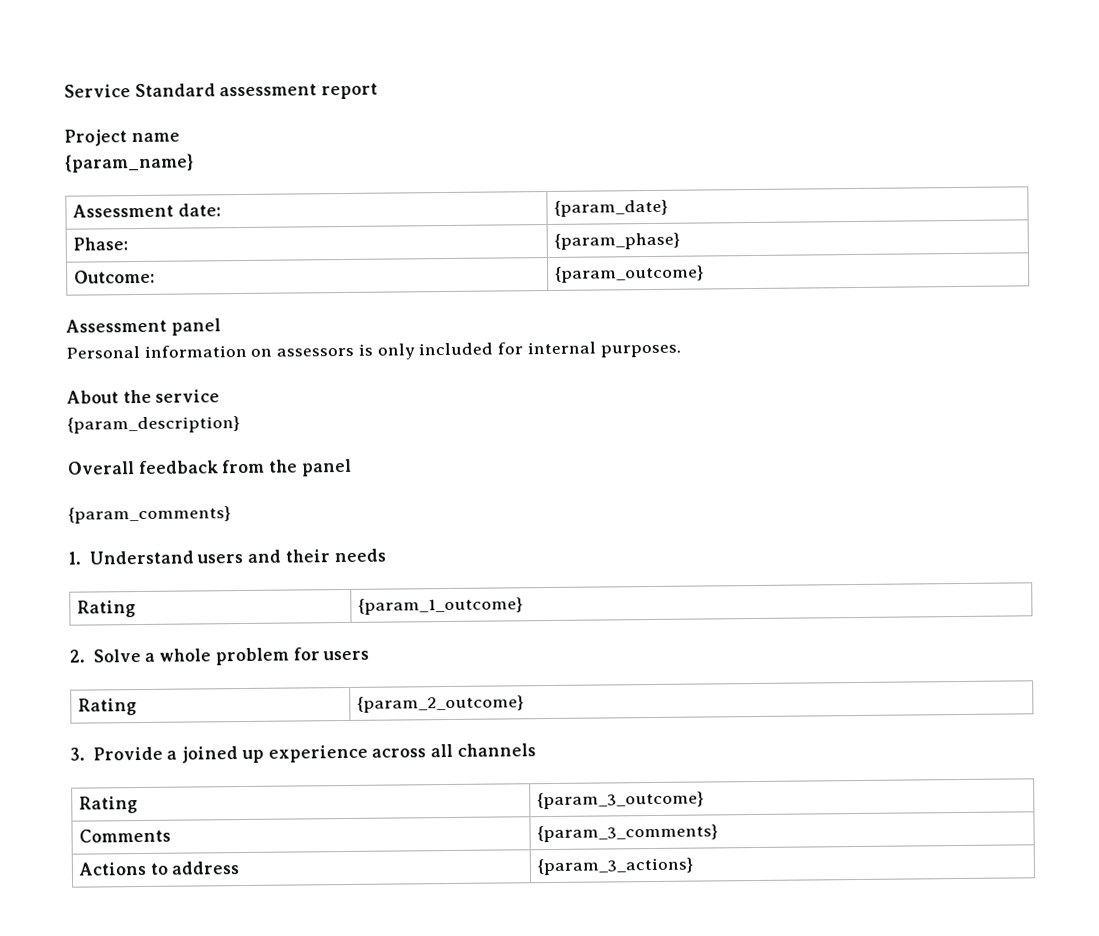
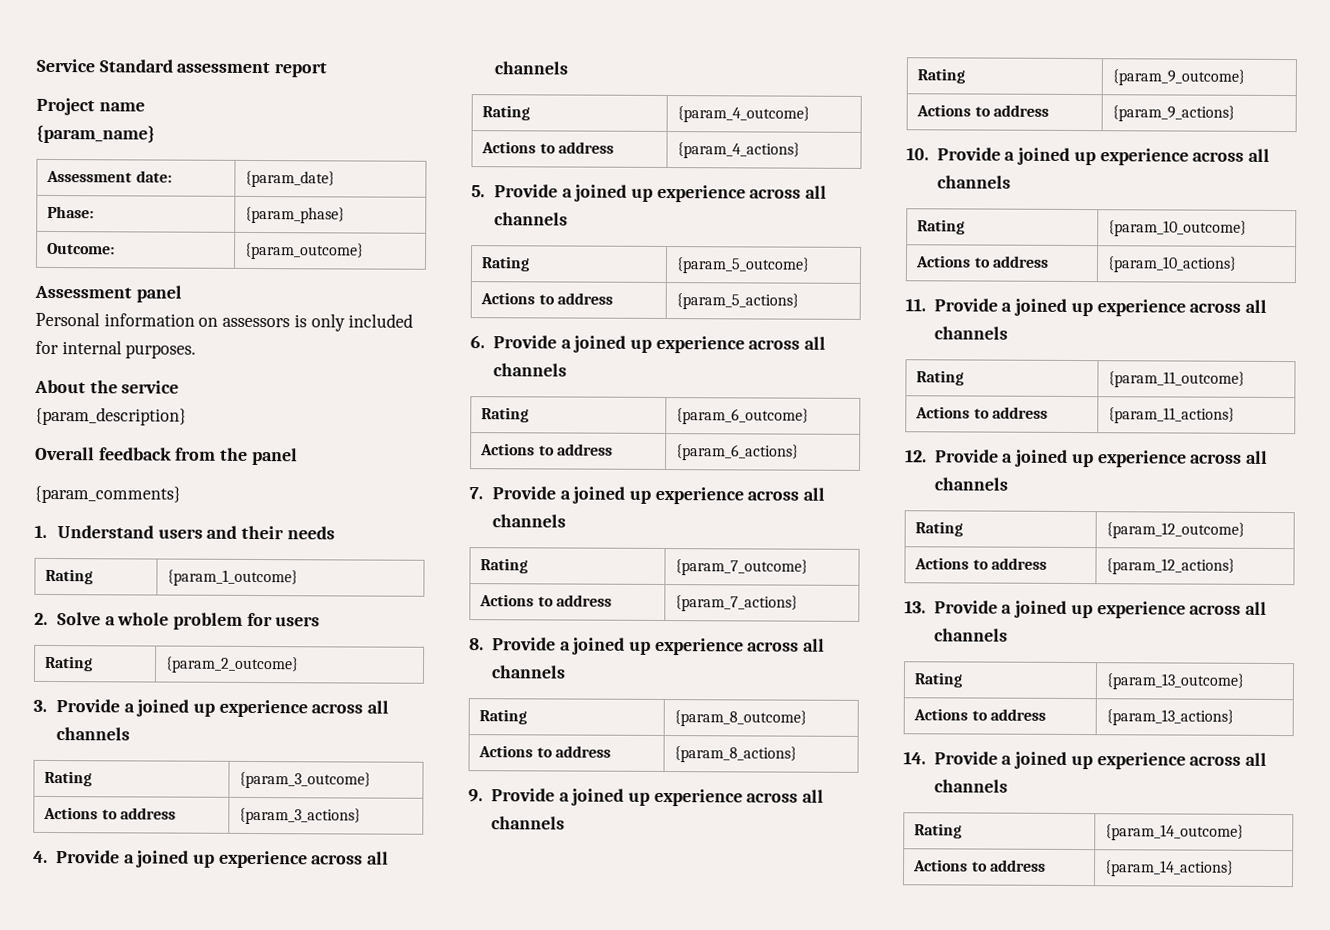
[78,828,171,843] [536,824,718,843] [77,861,240,876] [536,857,693,876] Comments | {param_3_comments} // Actions to address | {param_3_actions} -> [43,806,176,820] [239,807,362,825] [33,850,390,869] [493,61,568,75] [482,105,531,121] [677,106,811,123] [481,141,614,154] [677,142,801,159] [471,184,828,203] [493,212,568,226] [481,256,531,272] [676,257,811,274] [480,292,613,305] [676,293,800,310] [470,335,827,354] [492,363,567,377] [481,407,530,423] [676,408,810,425] [480,443,613,456] [676,444,800,461] [469,486,826,505] [491,514,566,528] [480,558,529,574] [675,559,809,576] [479,594,612,607] [675,595,799,612] [469,637,826,656] [490,665,566,679] [479,709,528,725] [674,710,808,727] [478,745,611,758] [674,746,798,763] [468,788,825,807] [490,816,565,830] [917,68,966,84] [1112,69,1246,86] [916,104,1049,117] [1112,105,1236,122] [906,147,1271,166] [936,175,1011,189] [917,219,966,235] [1108,220,1248,237] [915,255,1049,268] [1107,256,1238,273] [905,298,1268,317] [933,326,1008,340] [916,370,965,386] [1108,371,1246,388] [915,406,1048,419] [1108,407,1236,424] [905,449,1269,468] [933,477,1008,491] [915,521,964,537] [1106,522,1246,539] [914,557,1047,570] [1106,558,1236,575] [904,600,1268,619] [933,628,1008,642] [914,672,963,688] [1106,673,1245,690] [913,708,1046,721] [1106,709,1235,726] [903,751,1268,770] [933,779,1008,793] [914,823,963,839] [1105,824,1245,841] [913,859,1046,872] [1104,860,1235,877] Actions to address | {param_3_actions} // 4. Provide a joined up experience across all channels // Rating | {param_4_outcome} // Actions to address | {param_4_actions} // 5. Provide a joined up experience across all channels // Rating | {param_5_outcome} // Actions to address | {param_5_actions} // 6. Provide a joined up experience across all channels // Rating | {param_6_outcome} // Actions to address | {param_6_actions} // 7. Provide a joined up experience across all channels // Rating | {param_7_outcome} // Actions to address | {param_7_actions} // 8. Provide a joined up experience across all channels // Rating | {param_8_outcome} // Actions to address | {param_8_actions} // 9. Provide a joined up experience across all channels // Rating | {param_9_outcome} // Actions to address | {param_9_actions} // 10. Provide a joined up experience across all channels // Rating | {param_10_outcome} // Actions to address | {param_10_actions} // 11. Provide a joined up experience across all channels // Rating | {param_11_outcome} // Actions to address | {param_11_actions} // 12. Provide a joined up experience across all channels // Rating | {param_12_outcome} // Actions to address | {param_12_actions} // 13. Provide a joined up experience across all channels // Rating | {param_13_outcome} // Actions to address | {param_13_actions} // 14. Provide a joined up experience across all channels // Rating | {param_14_outcome} // Actions to address | {param_14_actions}

